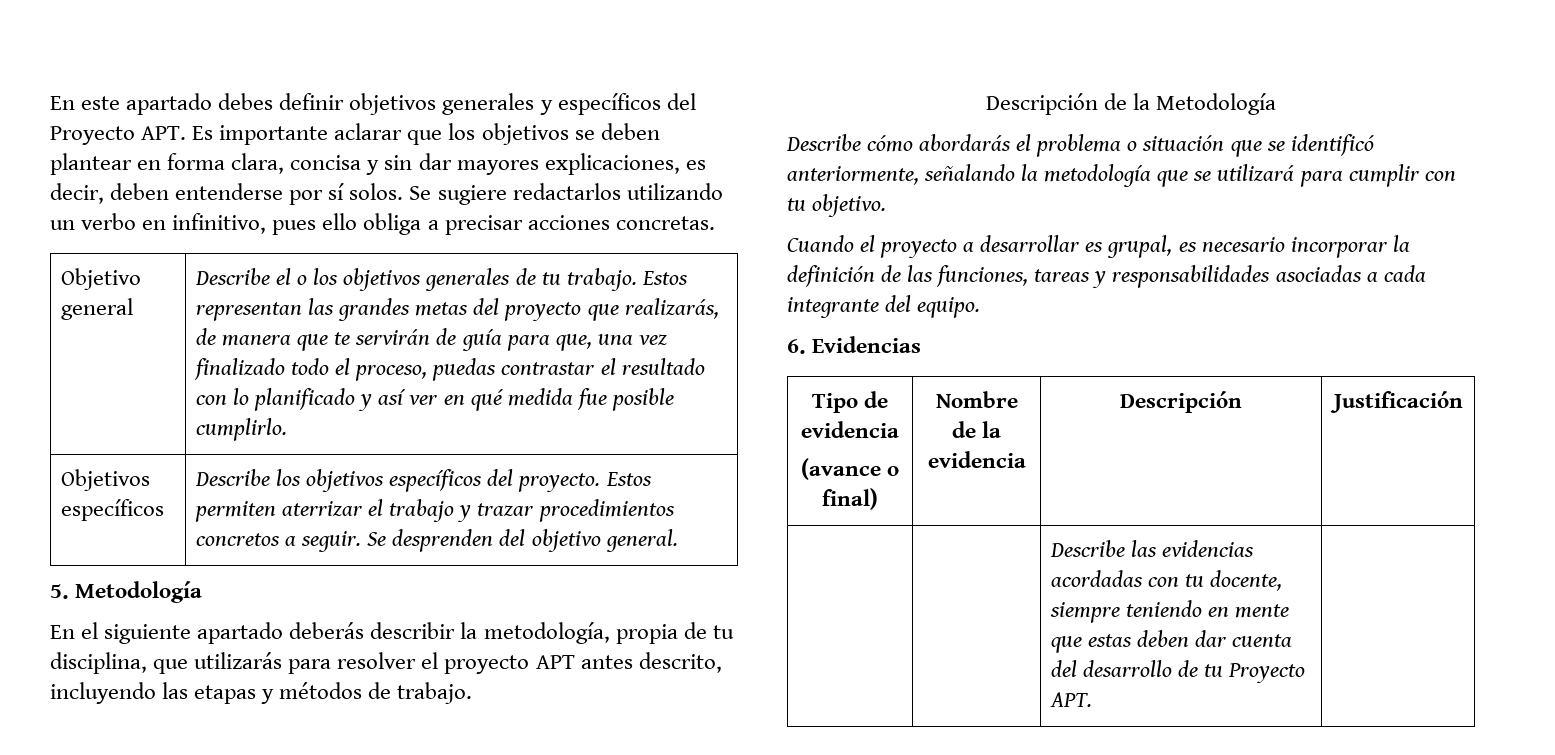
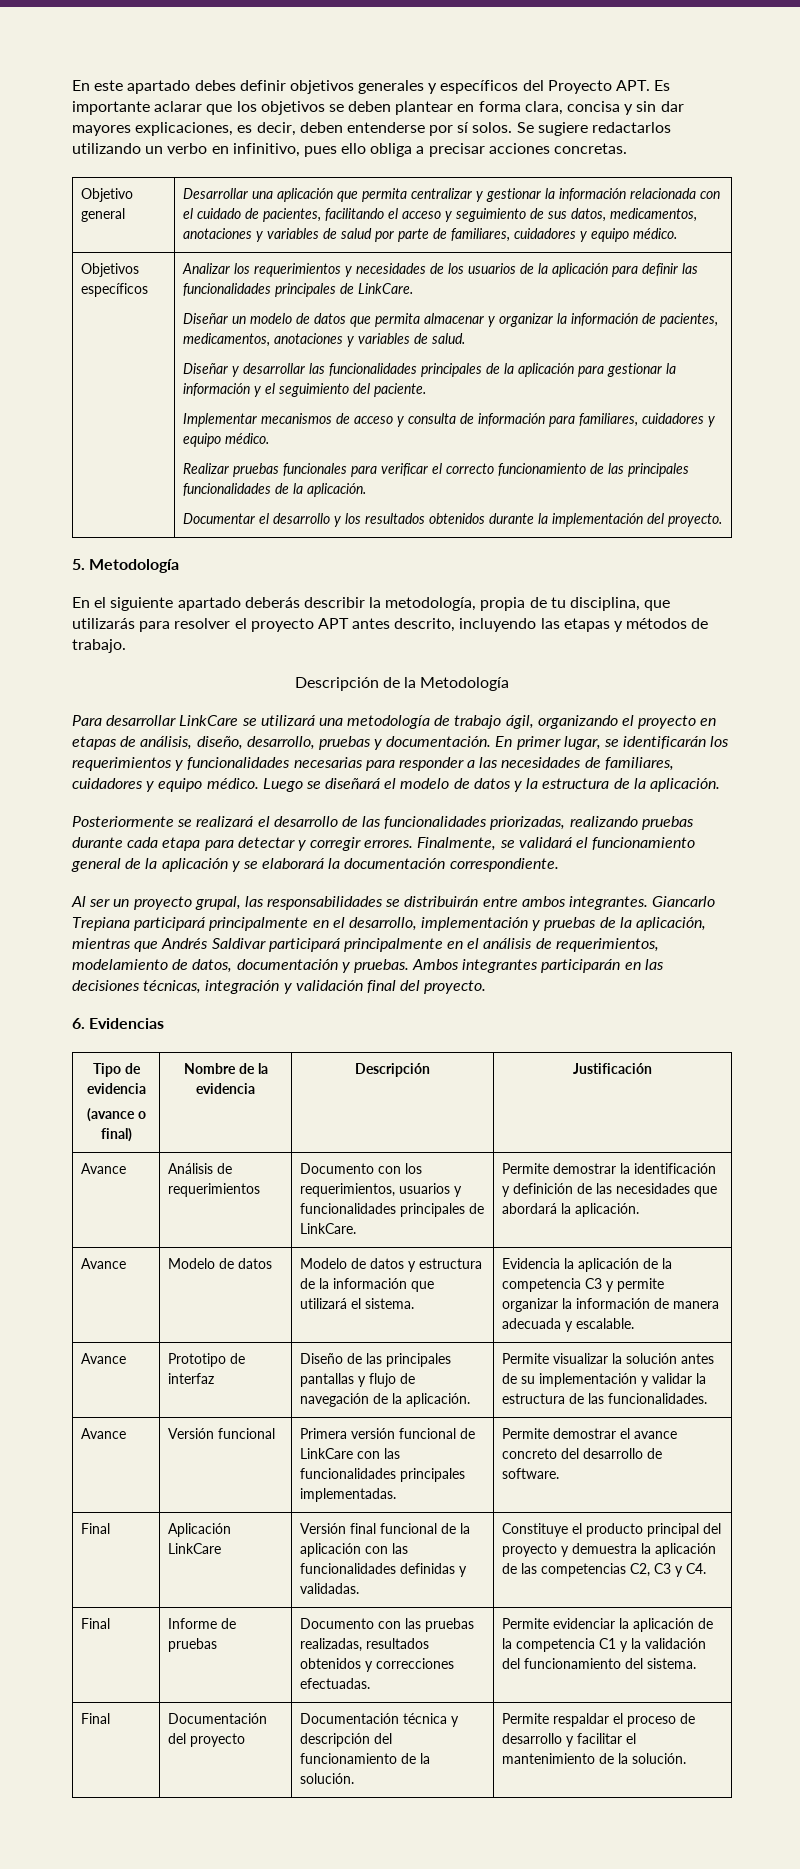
[195,268,688,291] [196,298,719,321] [196,328,667,351] [194,358,705,381] [196,388,674,411] [196,418,288,441] [61,469,151,491] [61,499,165,521] [195,469,652,492] [195,499,675,522] [196,529,678,552] Describe el o los objetivos generales de tu trabajo. Estos representan las grandes metas del proyecto que realizarás, de manera que te servirán de guía para que, una vez finalizado todo el proceso, puedas contrastar el resultado con lo planificado y así ver en qué medida fue posible cumplirlo. // Objetivos específicos | Describe los objetivos específicos del proyecto. Estos permiten aterrizar el trabajo y trazar procedimientos concretos a seguir. Se desprenden del objetivo general. -> [183,188,721,202] [183,208,698,222] [183,228,678,242] [81,263,140,277] [81,283,149,297] [182,263,699,277] [183,283,414,297] [183,313,719,327] [183,333,466,347] [183,363,677,377] [183,383,427,397] [183,413,716,427] [183,433,270,447] [183,463,690,477] [183,483,367,497] [183,513,723,527] Desarrollar una aplicación que permita centralizar y gestionar la información relacionada con el cuidado de pacientes, facilitando el acceso y seguimiento de sus datos, medicamentos, anotaciones y variables de salud por parte de familiares, cuidadores y equipo médico. // Objetivos específicos | Analizar los requerimientos y necesidades de los usuarios de la aplicación para definir las funcionalidades principales de LinkCare. // Diseñar un modelo de datos que permita almacenar y organizar la información de pacientes, medicamentos, anotaciones y variables de salud. // Diseñar y desarrollar las funcionalidades principales de la aplicación para gestionar la información y el seguimiento del paciente. // Implementar mecanismos de acceso y consulta de información para familiares, cuidadores y equipo médico. // Realizar pruebas funcionales para verificar el correcto funcionamiento de las principales funcionalidades de la aplicación. // Documentar el desarrollo y los resultados obtenidos durante la implementación del proyecto.
[786,134,1374,157] [787,164,1456,187] [787,194,887,217] [787,235,1410,258] [787,265,1426,288] [787,295,981,318] Describe cómo abordarás el problema o situación que se identificó anteriormente, señalando la metodología que se utilizará para cumplir con tu objetivo. // Cuando el proyecto a desarrollar es grupal, es necesario incorporar la definición de las funciones, tareas y responsabilidades asociadas a cada integrante del equipo. -> [72,715,717,729] [72,736,730,750] [72,757,674,771] [72,778,720,792] [72,816,694,830] [72,837,696,851] [71,858,559,872] [71,896,716,910] [72,917,707,931] [72,938,659,952] [72,959,664,973] [72,980,487,994] Para desarrollar LinkCare se utilizará una metodología de trabajo ágil, organizando el proyecto en etapas de análisis, diseño, desarrollo, pruebas y documentación. En primer lugar, se identificarán los requerimientos y funcionalidades necesarias para responder a las necesidades de familiares, cuidadores y equipo médico. Luego se diseñará el modelo de datos y la estructura de la aplicación. // Posteriormente se realizará el desarrollo de las funcionalidades priorizadas, realizando pruebas durante cada etapa para detectar y corregir errores. Finalmente, se validará el funcionamiento general de la aplicación y se elaborará la documentación correspondiente. // Al ser un proyecto grupal, las responsabilidades se distribuirán entre ambos integrantes. Giancarlo Trepiana participará principalmente en el desarrollo, implementación y pruebas de la aplicación, mientras que Andrés Saldivar participará principalmente en el análisis de requerimientos, modelamiento de datos, documentación y pruebas. Ambos integrantes participarán en las decisiones técnicas, integración y validación final del proyecto.
[1050,540,1255,557] [1051,570,1283,591] [1050,600,1290,623] [1051,630,1293,653] [1051,660,1306,683] [1050,692,1093,707] | | Describe las evidencias acordadas con tu docente, siempre teniendo en mente que estas deben dar cuenta del desarrollo de tu Proyecto APT. | -> [81,1163,127,1174] [168,1163,233,1174] [168,1183,261,1197] [300,1163,423,1174] [300,1183,463,1197] [300,1203,485,1217] [300,1223,357,1234] [502,1163,717,1174] [502,1183,718,1197] [502,1203,640,1217] [81,1258,127,1269] [168,1258,273,1269] [300,1258,483,1272] [300,1278,435,1292] [300,1298,415,1309] [502,1258,673,1272] [502,1278,665,1292] [502,1298,720,1312] [502,1318,635,1332] [81,1353,127,1364] [168,1353,246,1367] [168,1373,215,1384] [300,1353,452,1367] [300,1373,416,1387] [300,1393,471,1407] [502,1353,715,1364] [502,1373,707,1387] [502,1393,708,1404] [81,1428,127,1439] [168,1428,276,1439] [300,1428,476,1439] [300,1448,401,1459] [300,1468,466,1482] [300,1488,397,1502] [502,1428,678,1439] [502,1448,663,1459] [502,1468,560,1479] [81,1523,111,1534] [168,1523,232,1537] [168,1543,222,1554] [300,1523,471,1534] [300,1543,409,1557] [300,1563,468,1577] [300,1583,360,1594] [502,1523,722,1537] [502,1543,717,1557] [502,1563,707,1577] [81,1618,111,1629] [168,1618,237,1629] [168,1638,218,1652] [300,1618,475,1632] [300,1638,430,1652] [300,1658,455,1672] [300,1678,371,1689] [502,1618,714,1632] [502,1638,707,1652] [502,1658,697,1669] [81,1713,111,1724] [168,1713,268,1724] [168,1733,246,1747] [300,1713,460,1727] [300,1733,393,1747] [300,1753,431,1764] [300,1773,355,1784] [502,1713,696,1727] [502,1733,637,1747] [502,1753,687,1764] Avance | Análisis de requerimientos | Documento con los requerimientos, usuarios y funcionalidades principales de LinkCare. | Permite demostrar la identificación y definición de las necesidades que abordará la aplicación. // Avance | Modelo de datos | Modelo de datos y estructura de la información que utilizará el sistema. | Evidencia la aplicación de la competencia C3 y permite organizar la información de manera adecuada y escalable. // Avance | Prototipo de interfaz | Diseño de las principales pantallas y flujo de navegación de la aplicación. | Permite visualizar la solución antes de su implementación y validar la estructura de las funcionalidades. // Avance | Versión funcional | Primera versión funcional de LinkCare con las funcionalidades principales implementadas. | Permite demostrar el avance concreto del desarrollo de software. // Final | Aplicación LinkCare | Versión final funcional de la aplicación con las funcionalidades definidas y validadas. | Constituye el producto principal del proyecto y demuestra la aplicación de las competencias C2, C3 y C4. // Final | Informe de pruebas | Documento con las pruebas realizadas, resultados obtenidos y correcciones efectuadas. | Permite evidenciar la aplicación de la competencia C1 y la validación del funcionamiento del sistema. // Final | Documentación del proyecto | Documentación técnica y descripción del funcionamiento de la solución. | Permite respaldar el proceso de desarrollo y facilitar el mantenimiento de la solución.

